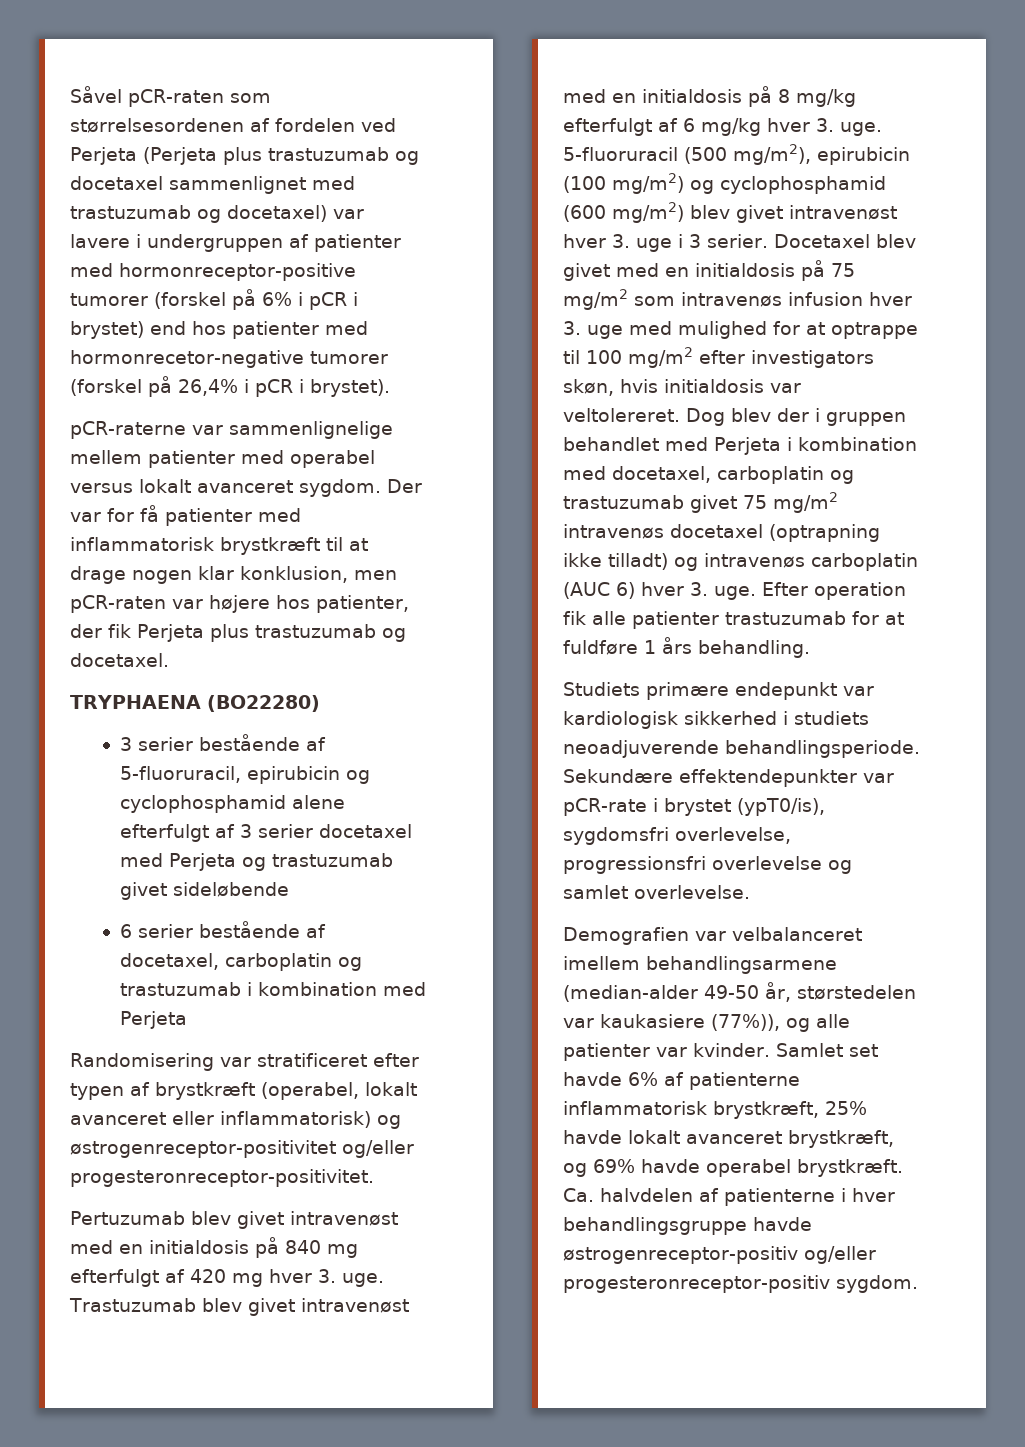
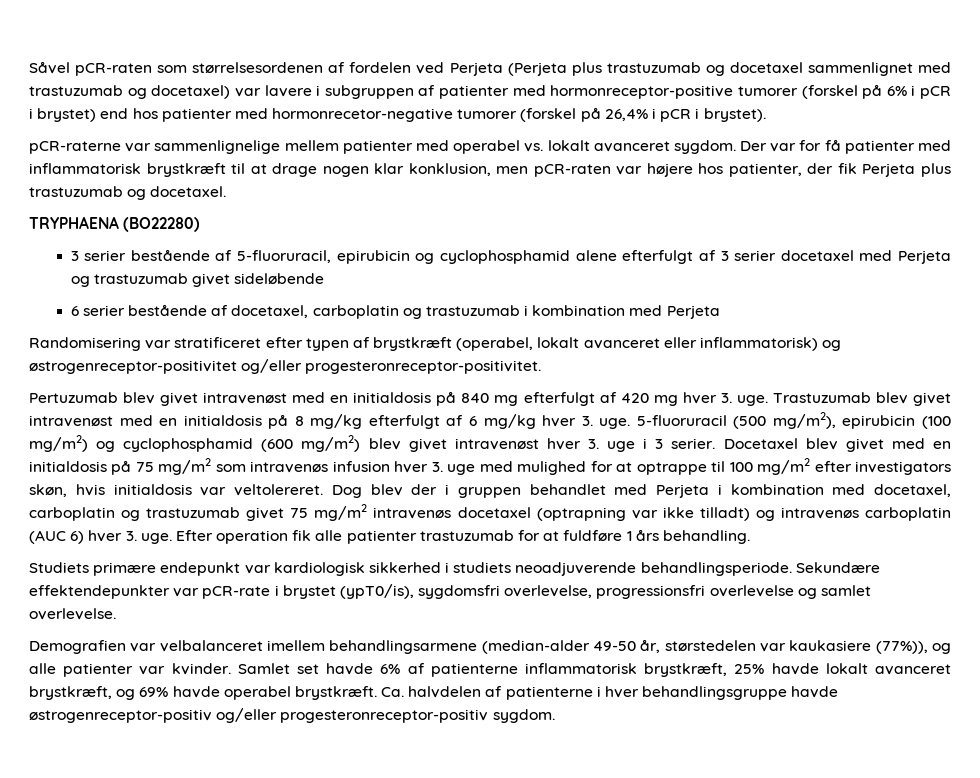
[147,234,283,252] undergruppen -> [324,85,414,99] subgruppen
[70,483,133,493] versus -> [524,143,544,152] vs.
(880, 533) none -> [631,510,658,519] var

